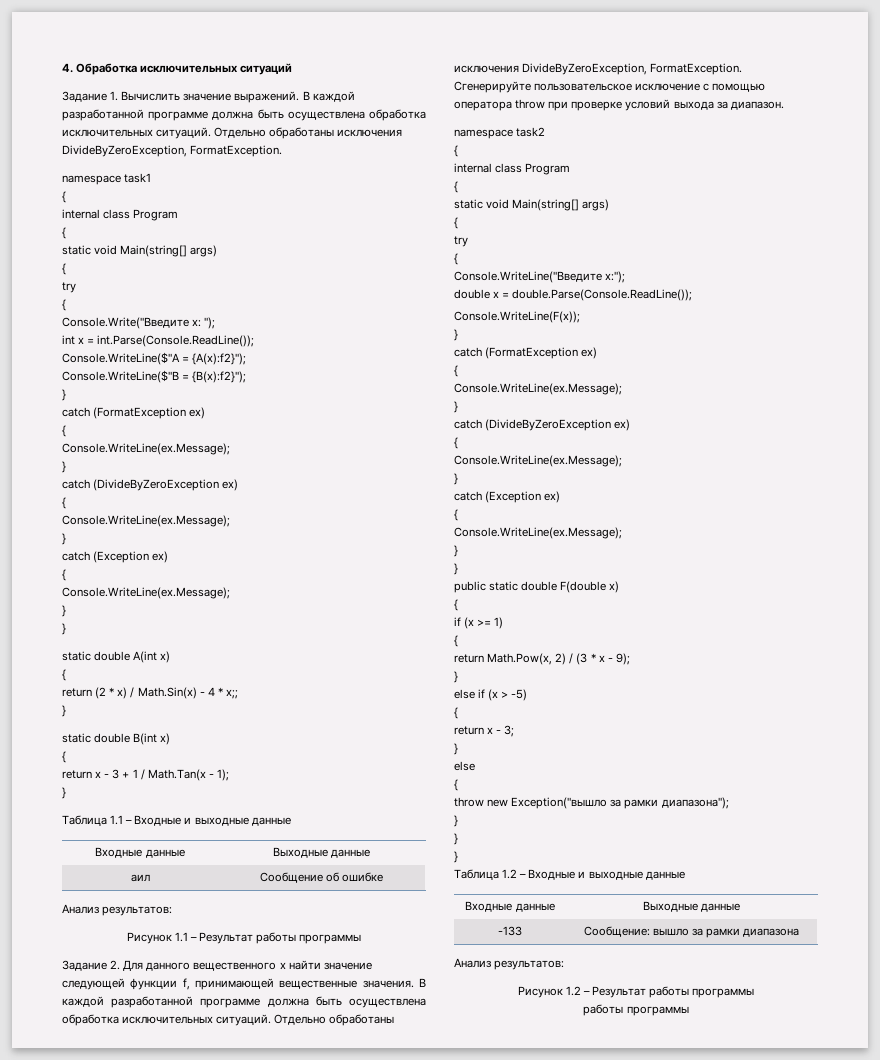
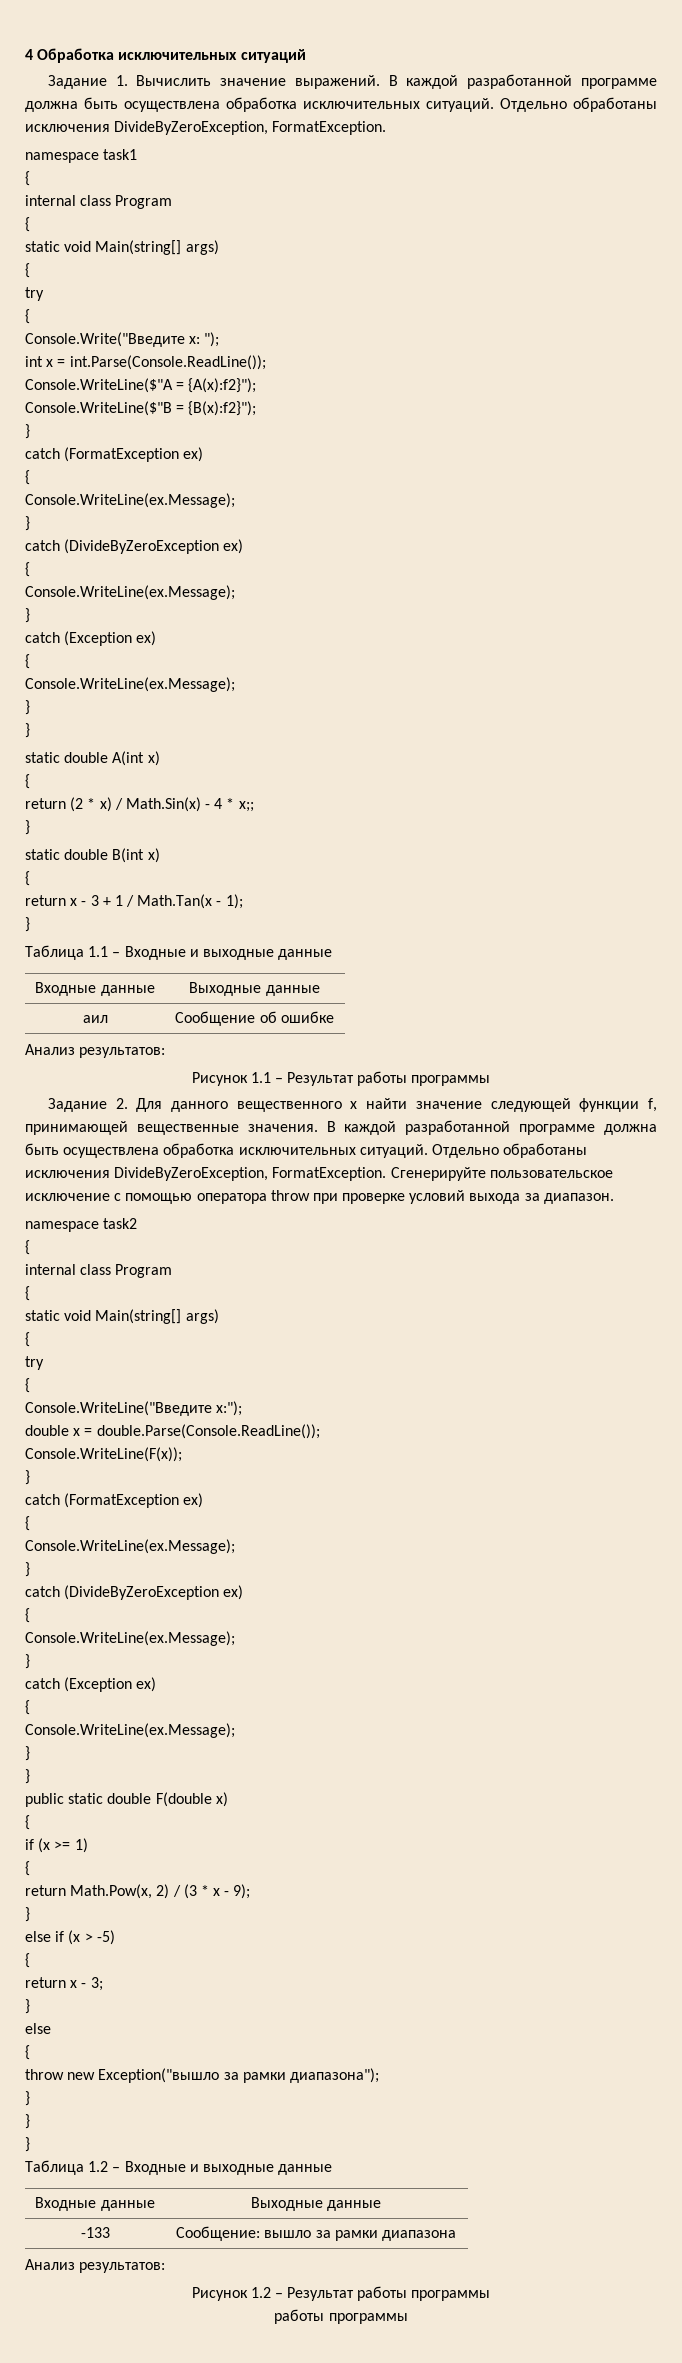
[62,63,73,73] 4. -> [25,49,33,60] 4

